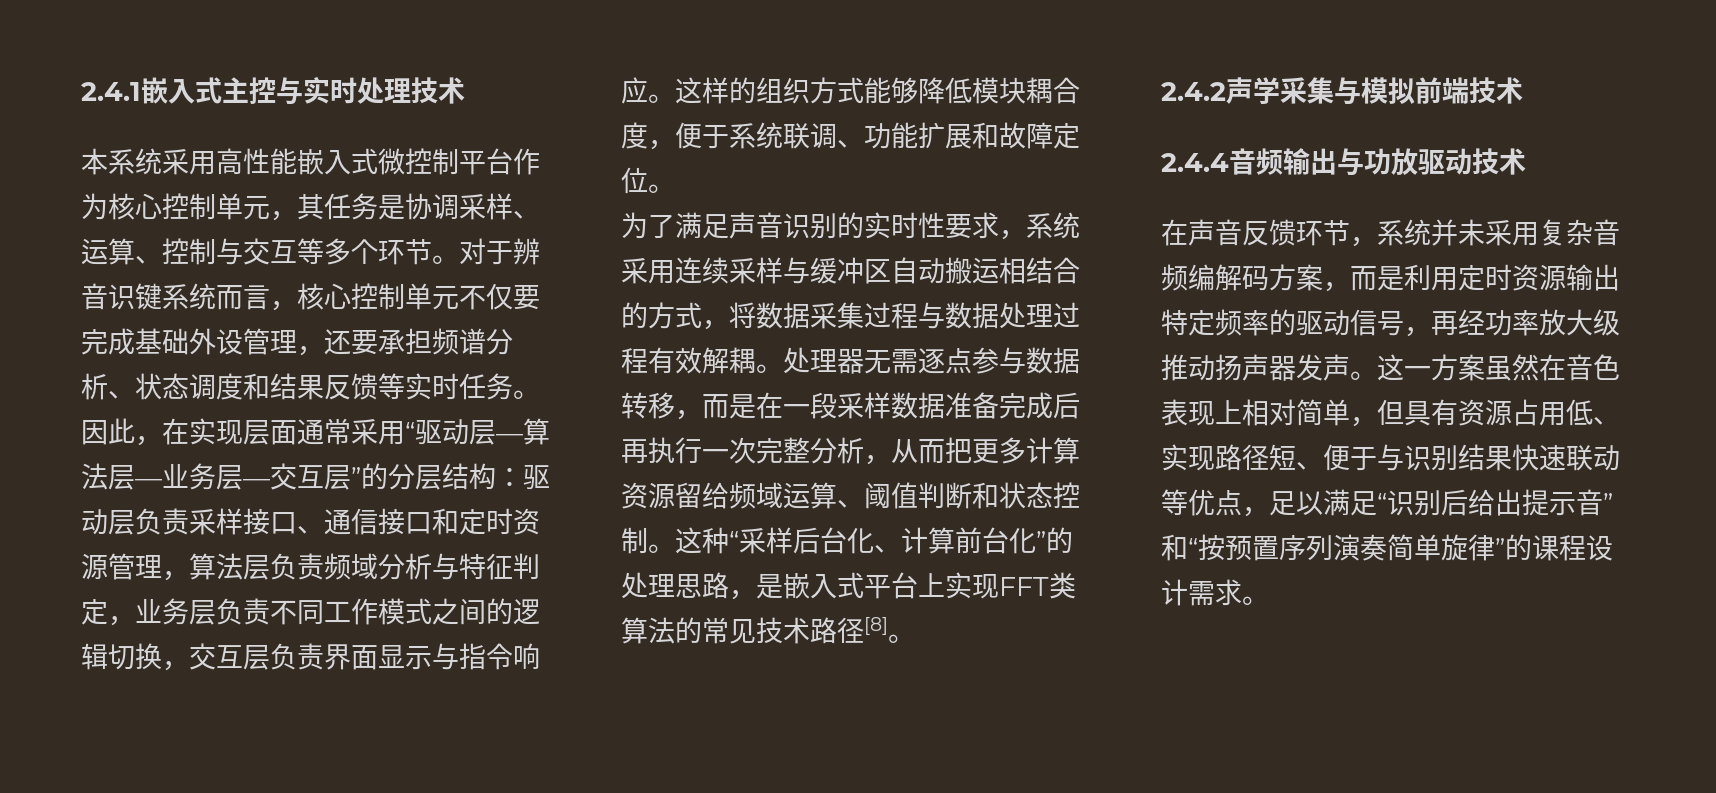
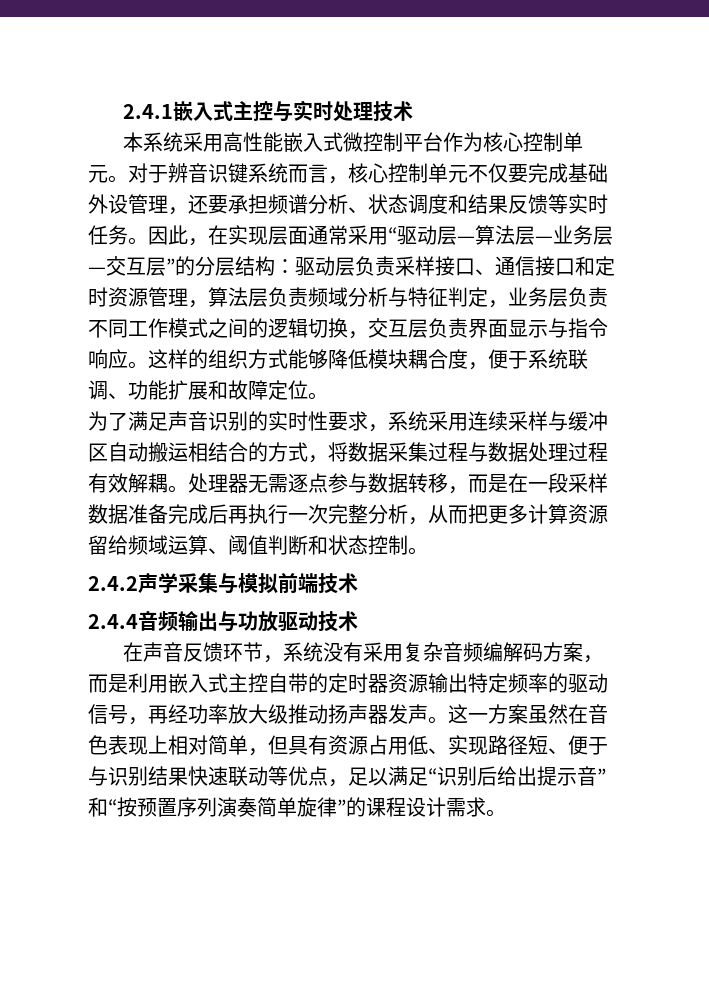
[270,193,540,221] [81,238,432,265] ，其任务是协调采样、运算、控制与交互等多个环节 -> (108, 174) none
[675,527,1073,554] [621,572,1076,600] [621,617,915,644] 这种“采样后台化、计算前台化”的处理思路，是嵌入式平台上实现FFT类算法的常见技术路径[8]。 -> (428, 551) none
[1431,219,1485,246] 并未 -> [323,642,364,662] 没有
[1458,264,1512,291] 定时 -> [168,673,388,693] 嵌入式主控自带的定时器

